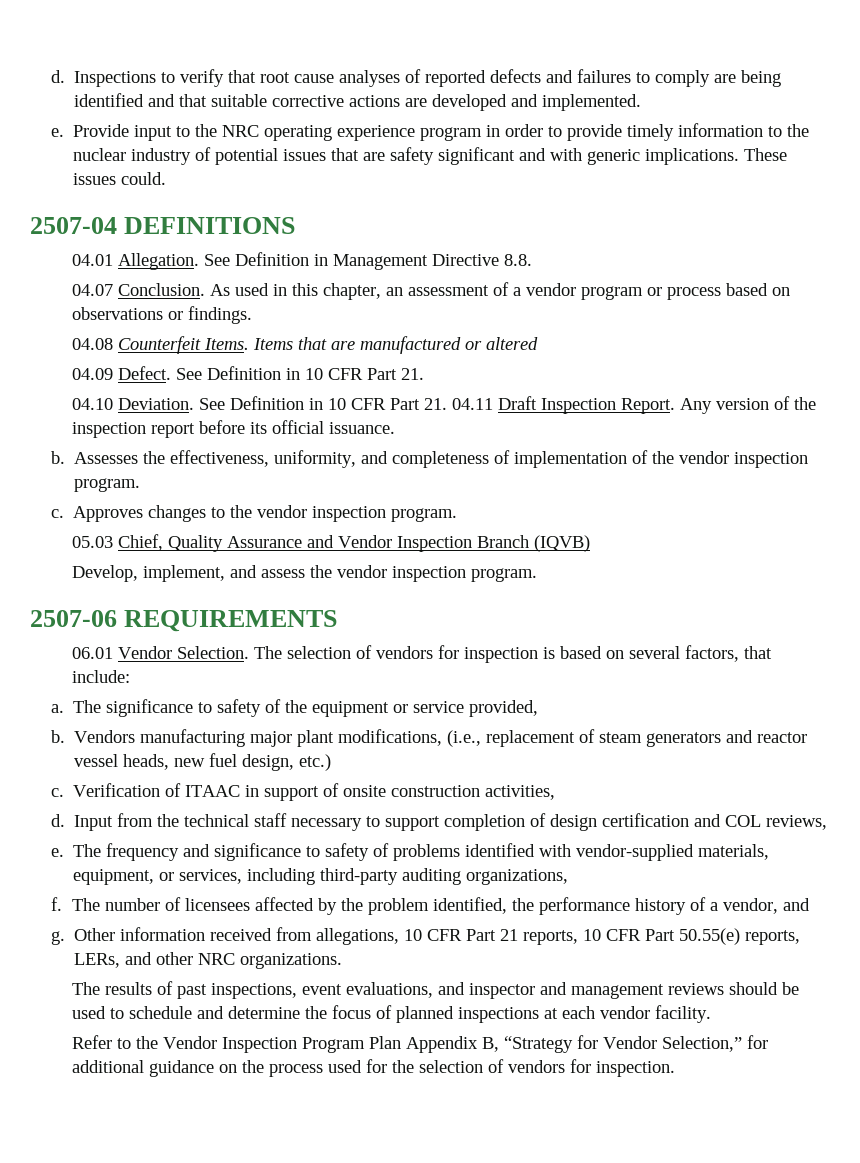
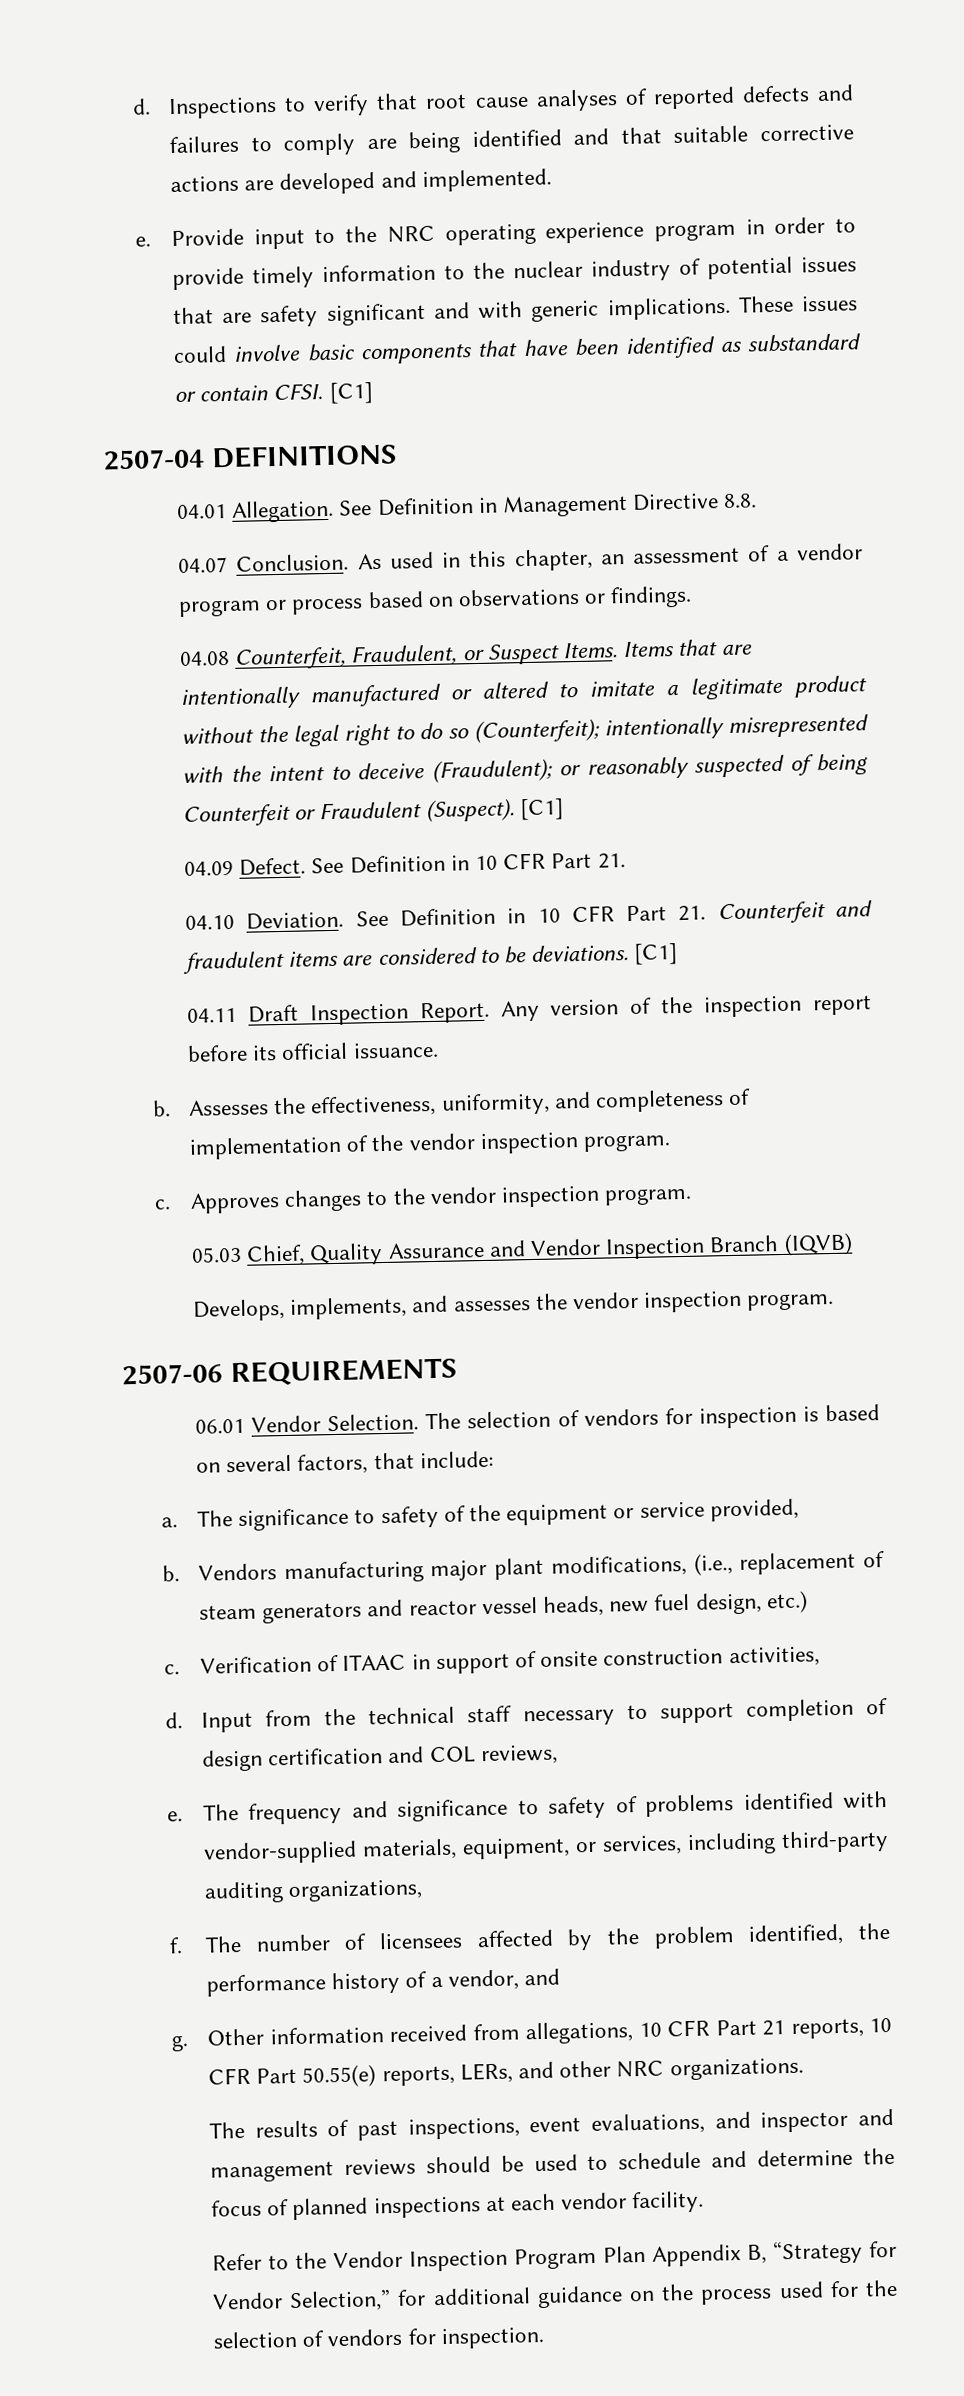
[121,172,167,185] could. -> [173,333,862,365] [174,382,374,404] could involve basic components that have been identified as substandard or contain CFSI. [C1]
[118,336,202,354] Counterfeit -> [234,643,560,670] Counterfeit, Fraudulent, or Suspect
(356, 345) none -> [180,686,302,710] intentionally
(539, 343) none -> [558,675,868,700] [181,714,870,747] [182,753,869,783] [183,798,564,827] to imitate a legitimate product without the legal right to do so (Counterfeit); intentionally misrepresented with the intent to deceive (Fraudulent); or reasonably suspected of being Counterfeit or Fraudulent (Suspect). [C1]
(448, 404) none -> [717,900,873,925] [183,943,679,974] Counterfeit and fraudulent items are considered to be deviations. [C1] //
[72,565,306,582] Develop, implement, and assess -> [193,1295,531,1322] Develops, implements, and assesses

